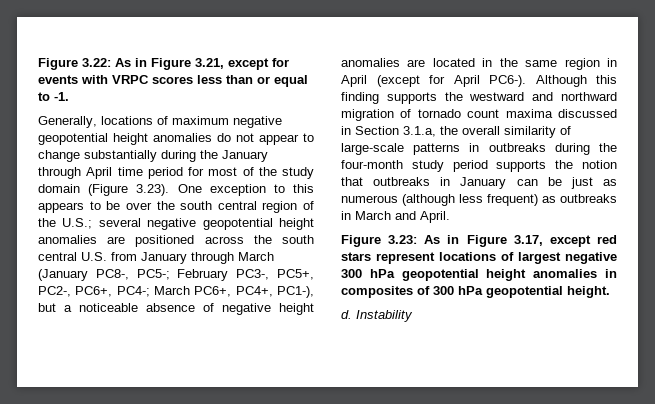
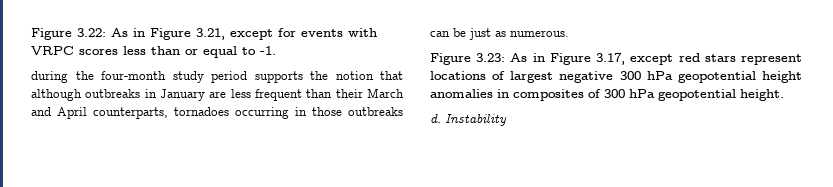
[38,116,282,128] [38,133,314,145] [38,150,268,162] [38,167,314,179] [38,184,314,196] [38,201,314,213] [38,218,314,230] [38,235,314,247] [38,252,274,264] [38,269,314,281] [38,286,314,298] [38,303,314,315] [341,58,617,70] [341,75,617,87] [341,92,617,104] [341,109,617,121] [341,126,571,138] [341,143,546,155] Generally, locations of maximum negative geopotential height anomalies do not appear to change substantially during the January through April time period for most of the study domain (Figure 3.23). One exception to this appears to be over the south central region of the U.S.; several negative geopotential height anomalies are positioned across the south central U.S. from January through March (January PC8-, PC5-; February PC3-, PC5+, PC2-, PC6+, PC4-; March PC6+, PC4+, PC1-), but a noticeable absence of negative height anomalies are located in the same region in April (except for April PC6-). Although this finding supports the westward and northward migration of tornado count maxima discussed in Section 3.1.a, the overall similarity of large-scale patterns in outbreaks -> (276, 50) none
(363, 181) none -> [31,89,82,101] although
[516,177,617,189] [341,194,617,206] [341,211,450,223] can be just as numerous (although less frequent) as outbreaks in March and April. -> [209,88,404,101] [31,107,403,119] [430,28,569,40] are less frequent than their March and April counterparts, tornadoes occurring in those outbreaks can be just as numerous.

